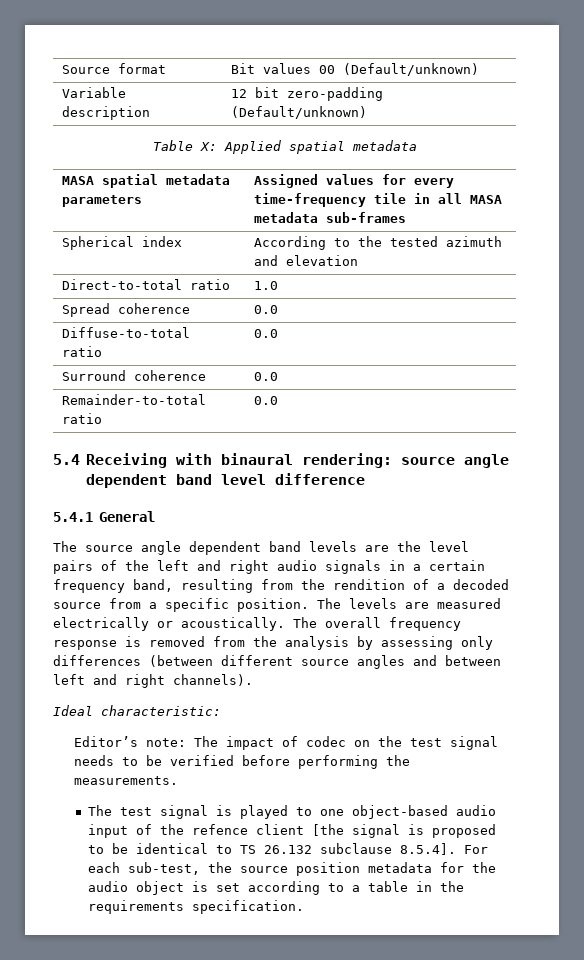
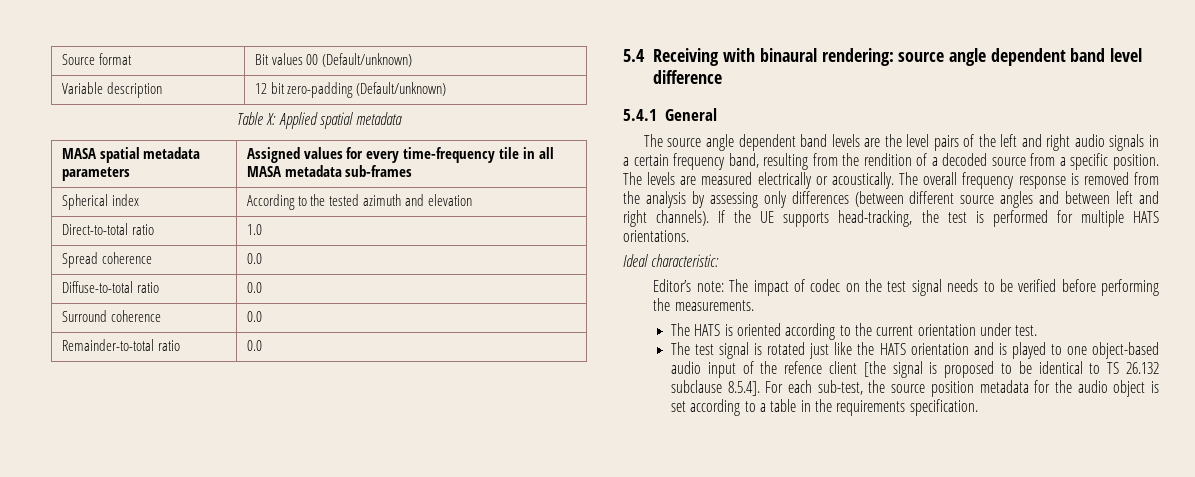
(253, 680) none -> [718,210,1160,227] [623,230,689,242] If the UE supports head-tracking, the test is performed for multiple HATS orientations.
[119,805,208,819] test signal -> [694,323,1038,340] [670,342,994,359] HATS is oriented according to the current orientation under test. // The test signal is rotated just like the HATS orientation and

